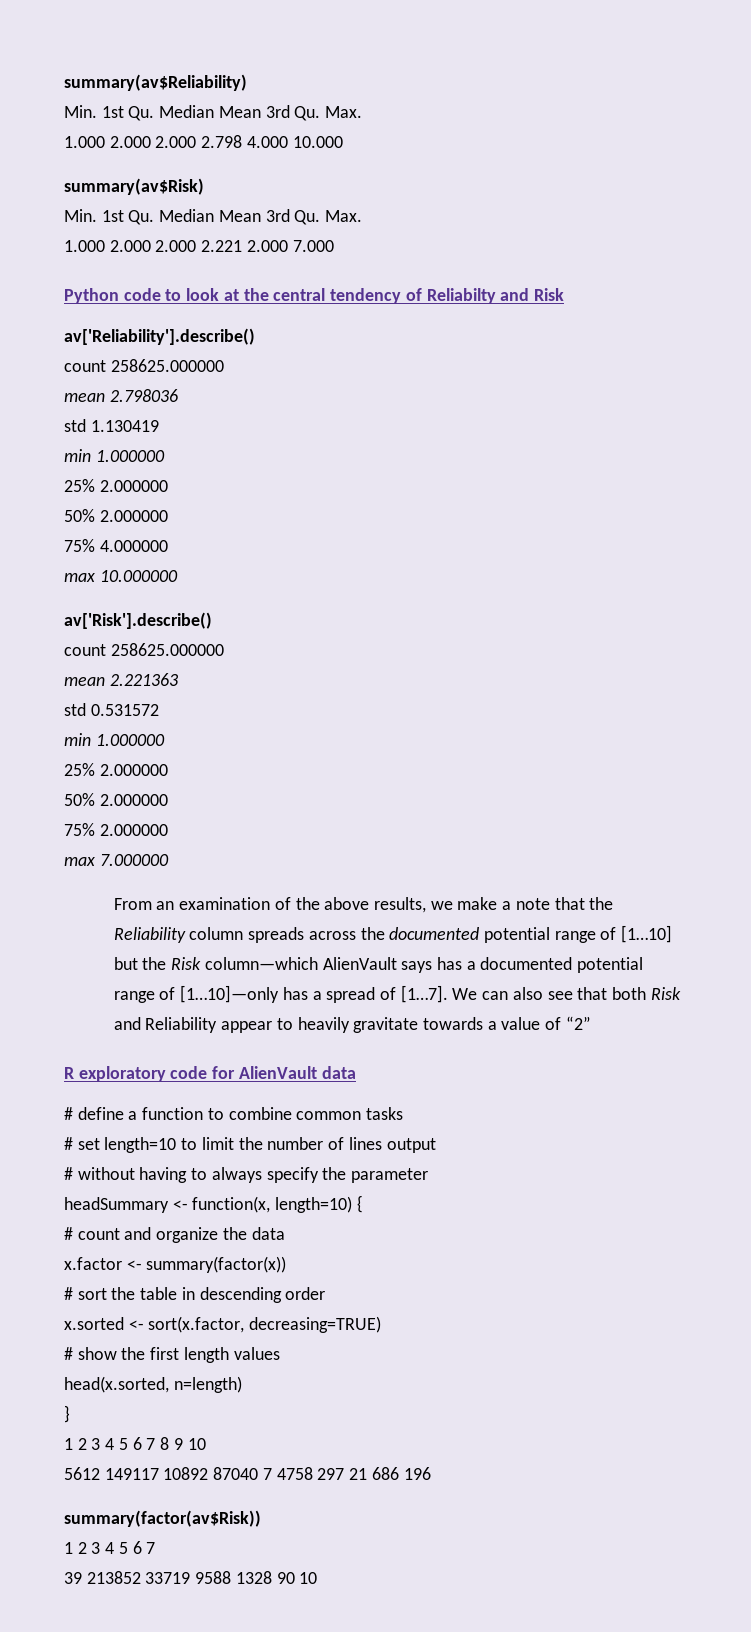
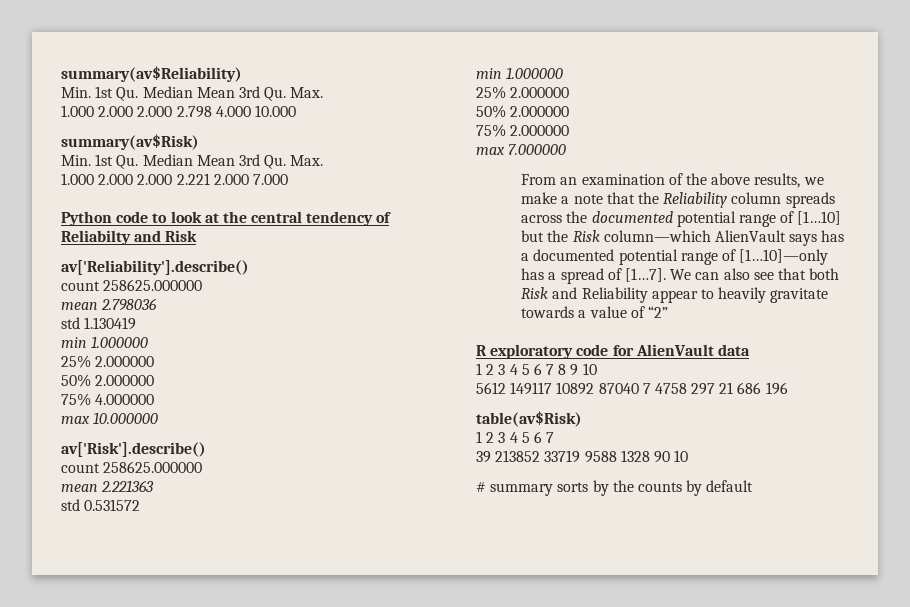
[64,1107,404,1120] [64,1137,436,1153] [64,1167,429,1183] [64,1195,363,1213] [64,1227,285,1243] [64,1256,287,1273] [64,1287,326,1303] [64,1316,382,1333] [64,1347,280,1363] [64,1376,242,1393] [64,1405,70,1423] // # define a function to combine common tasks // # set length=10 to limit the number of lines output // # without having to always specify the parameter // headSummary <- function(x, length=10) { // # count and organize the data // x.factor <- summary(factor(x)) // # sort the table in descending order // x.sorted <- sort(x.factor, decreasing=TRUE) // # show the first length values // head(x.sorted, n=length) // } -> (750, 350) none
[64,1510,261,1527] summary(factor(av$Risk)) -> [476,411,582,427] table(av$Risk)
(318, 1578) none -> [476,480,754,496] // # summary sorts by the counts by default

